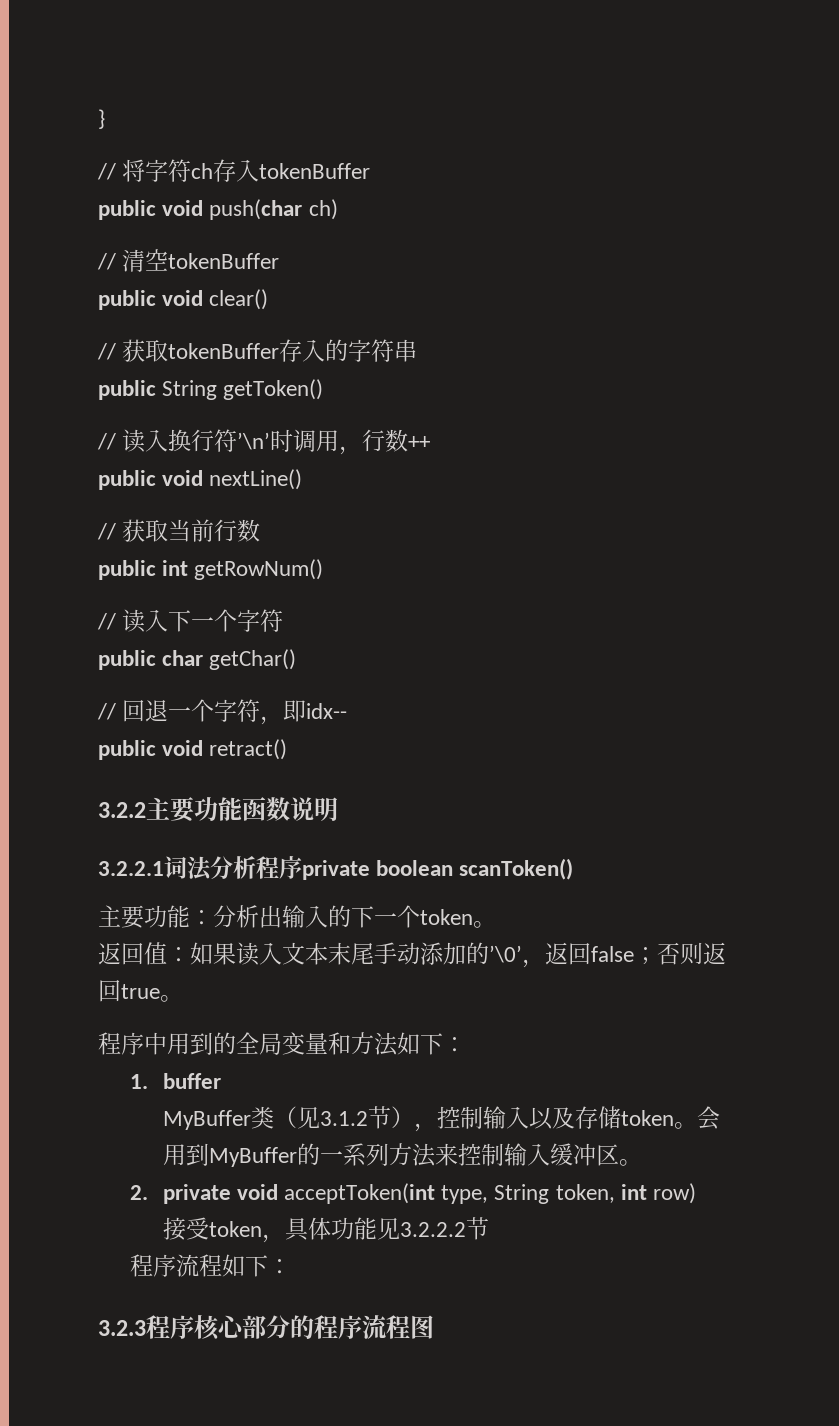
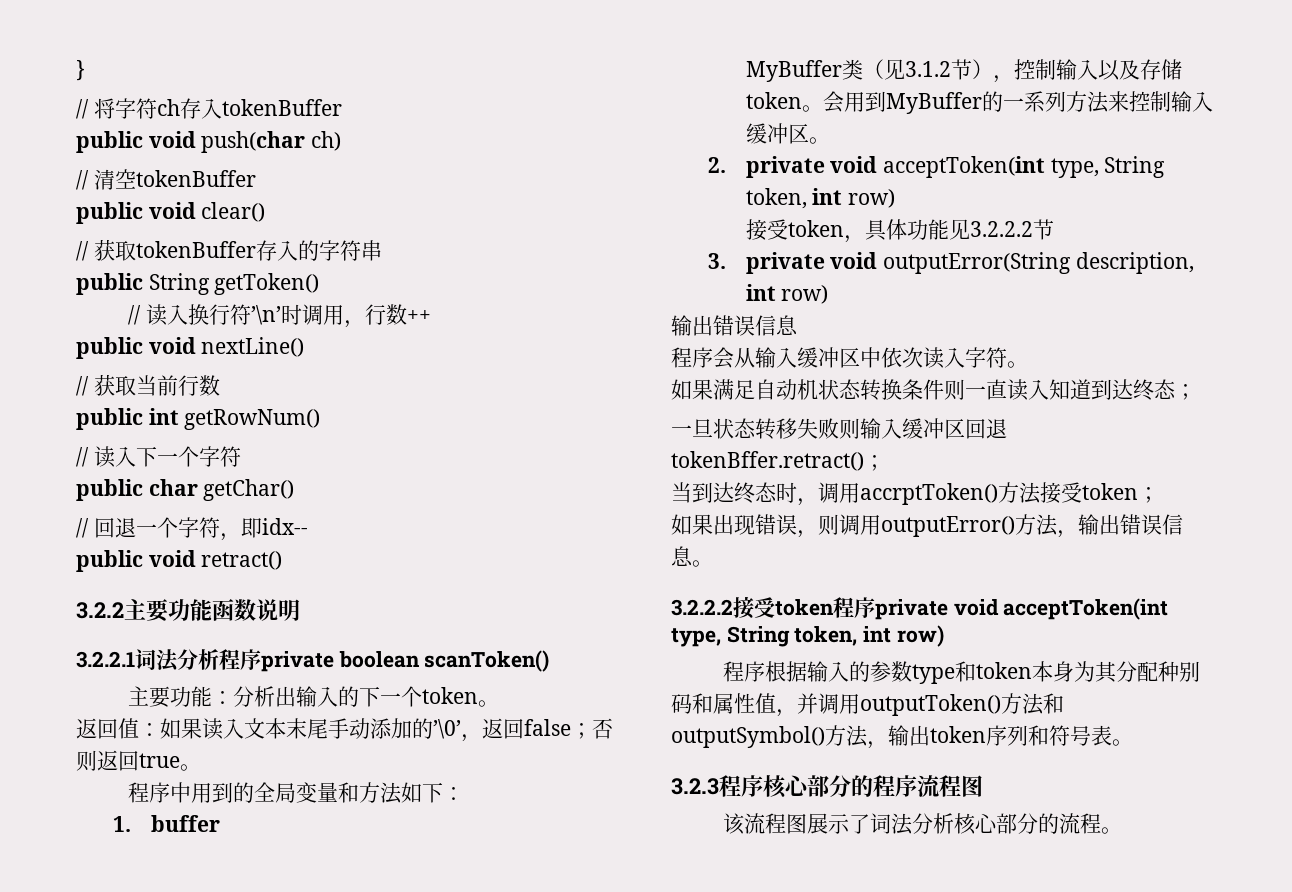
[130,1254,292,1277] 程序流程如下： -> [708,252,1194,274] [745,284,829,304] [671,315,798,336] [671,347,1028,369] [671,379,1196,401] [671,418,1007,440] [671,451,885,471] [671,482,1159,506] [671,514,1183,538] [671,546,713,567] [671,596,1169,620] [671,625,944,647] [722,661,1200,684] [671,693,1064,717] [671,725,1133,749] 3. private void outputError(String description, int row) // 输出错误信息 // 程序会从输入缓冲区中依次读入字符。 // 如果满足自动机状态转换条件则一直读入知道到达终态； // 一旦状态转移失败则输入缓冲区回退tokenBffer.retract()； // 当到达终态时，调用accrptToken()方法接受token； // 如果出现错误，则调用outputError()方法，输出错误信息。 // 3.2.2.2接受token程序private void acceptToken(int type, String token, int row) // 程序根据输入的参数type和token本身为其分配种别码和属性值，并调用outputToken()方法和outputSymbol()方法，输出token序列和符号表。
(434, 1327) none -> [722,813,1122,835] // 该流程图展示了词法分析核心部分的流程。

